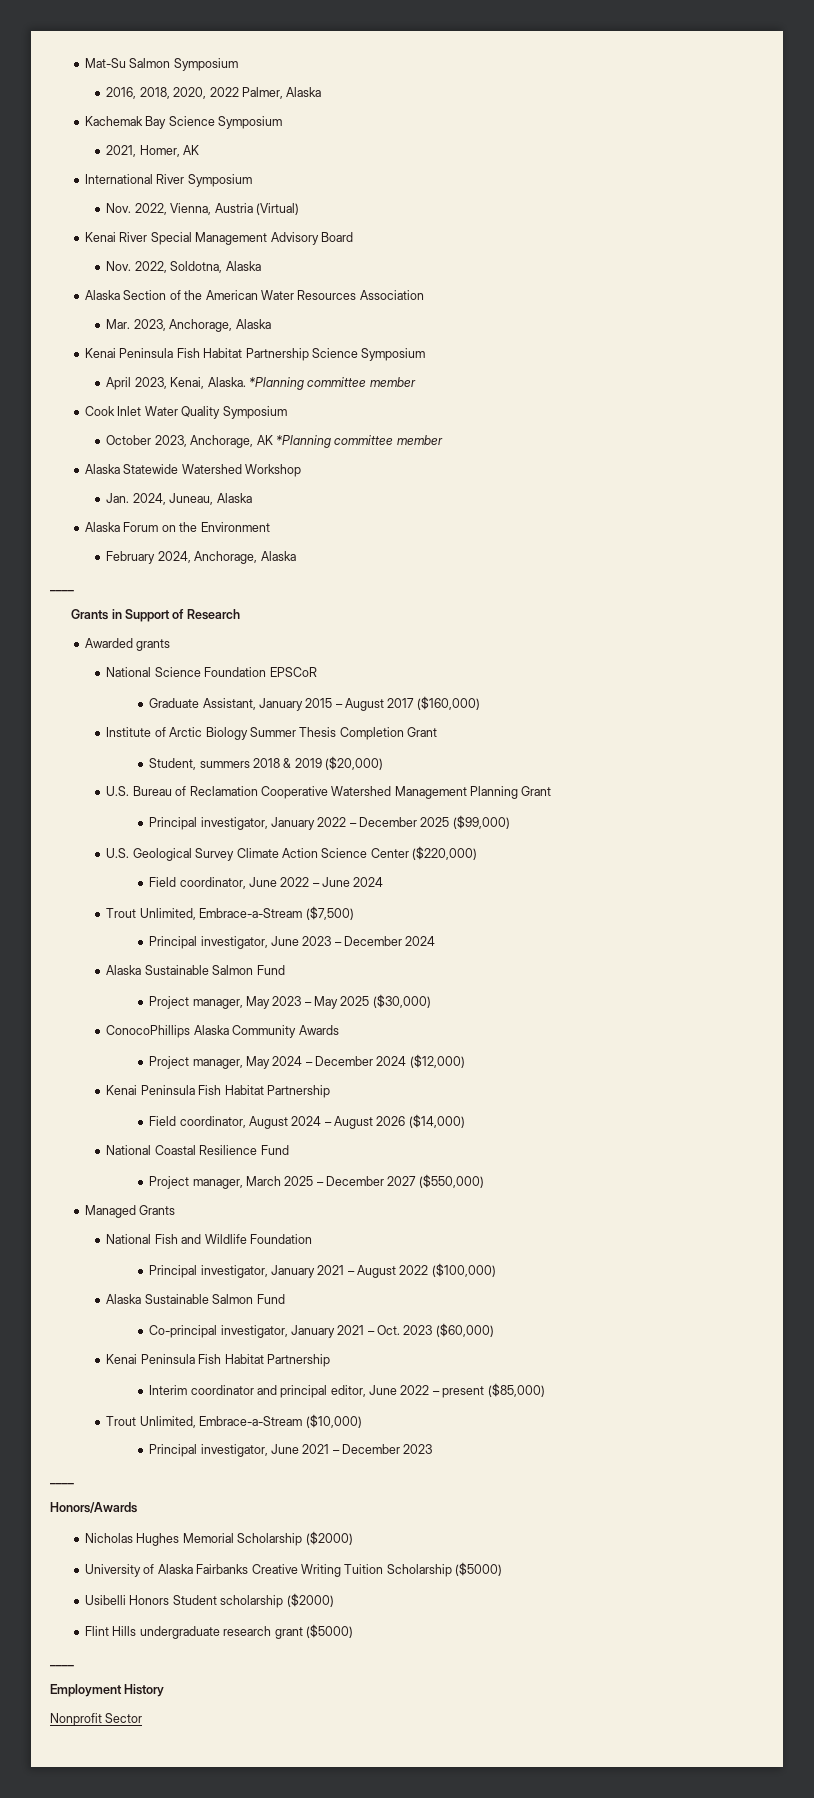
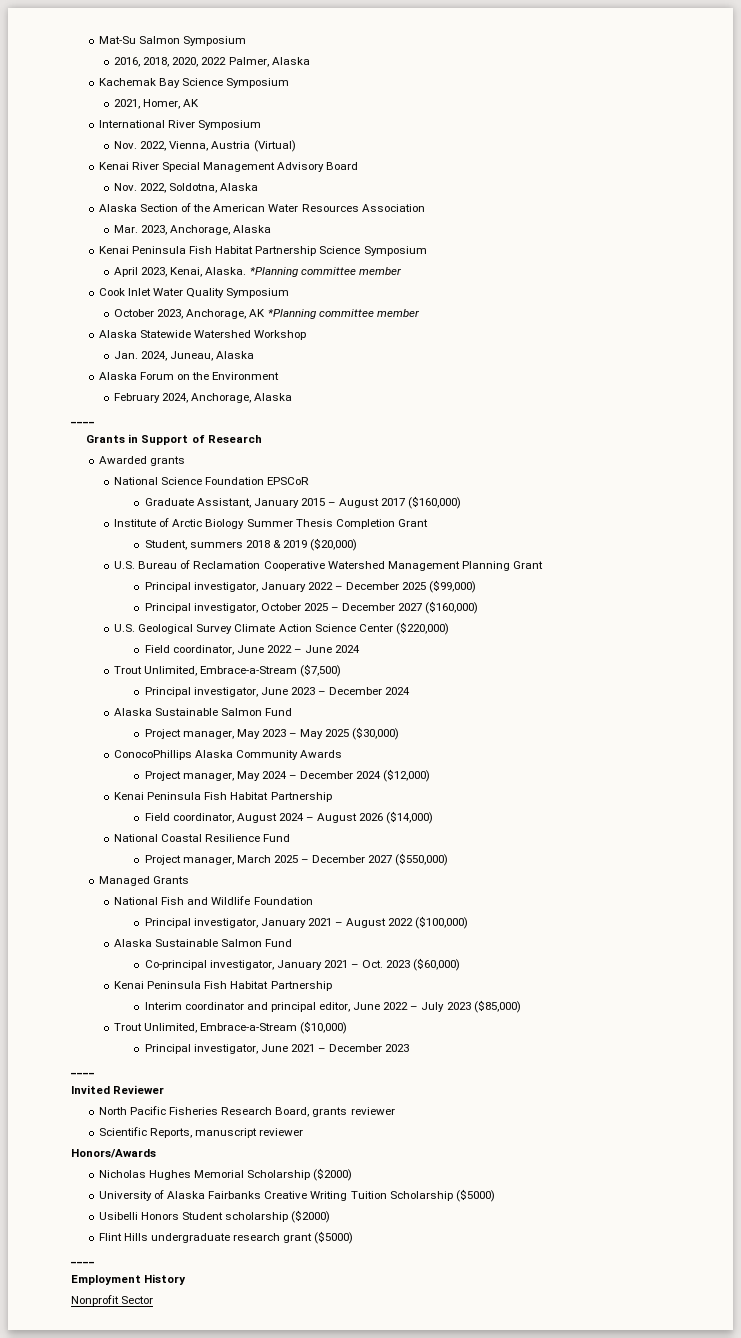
(510, 822) none -> [144,601,479,614] // Principal investigator, October 2025 – December 2027 ($160,000)
[442,1386,485,1398] present -> [421,1002,471,1012] July 2023
(74, 1484) none -> [71,1085,165,1094] [98,1106,395,1117] [98,1127,304,1138] // Invited Reviewer // North Pacific Fisheries Research Board, grants reviewer // Scientific Reports, manuscript reviewer

